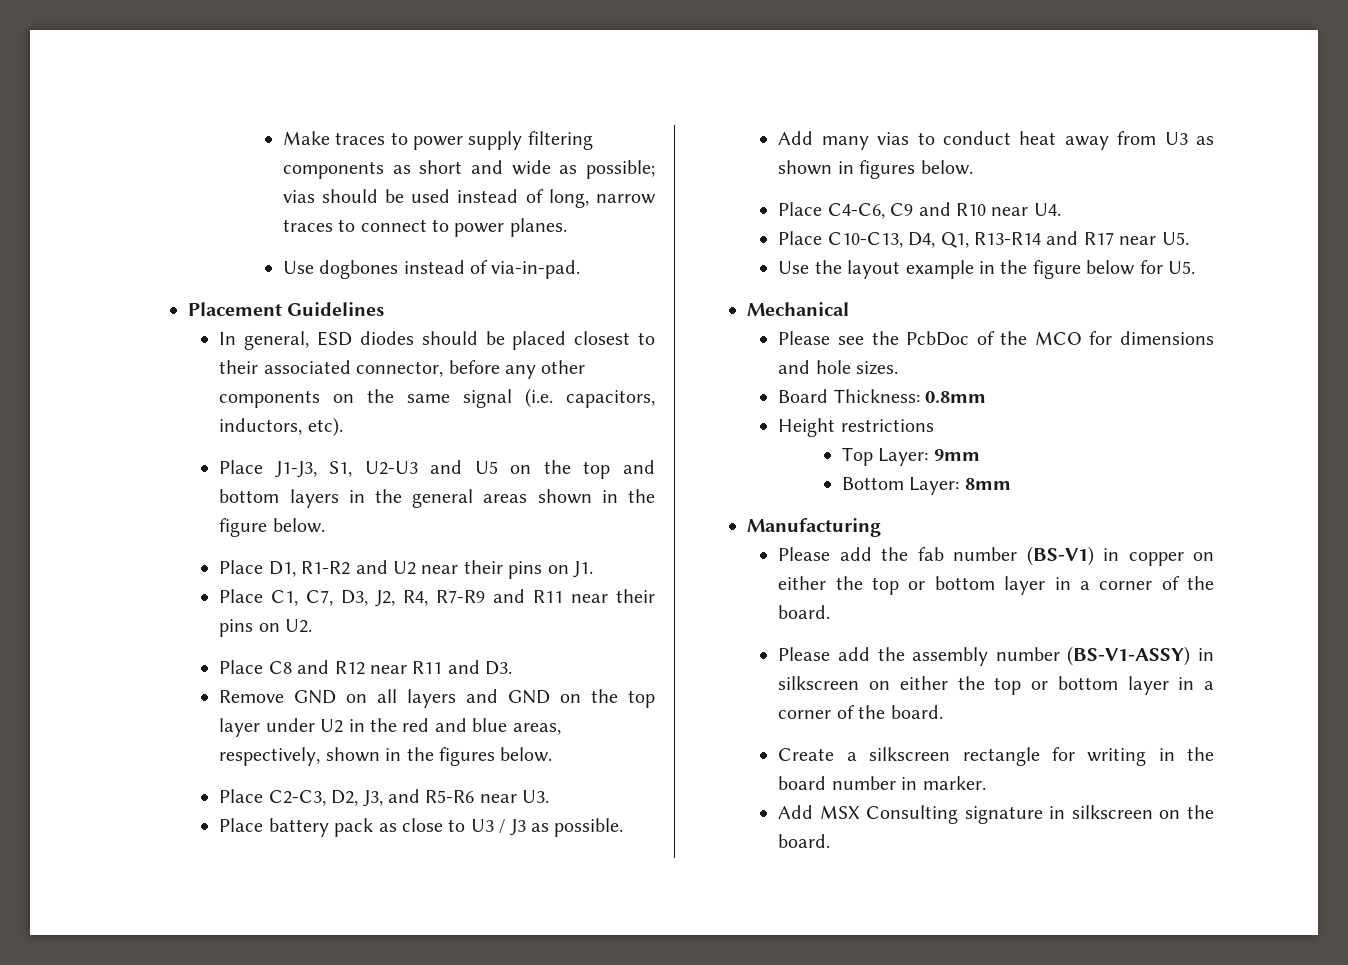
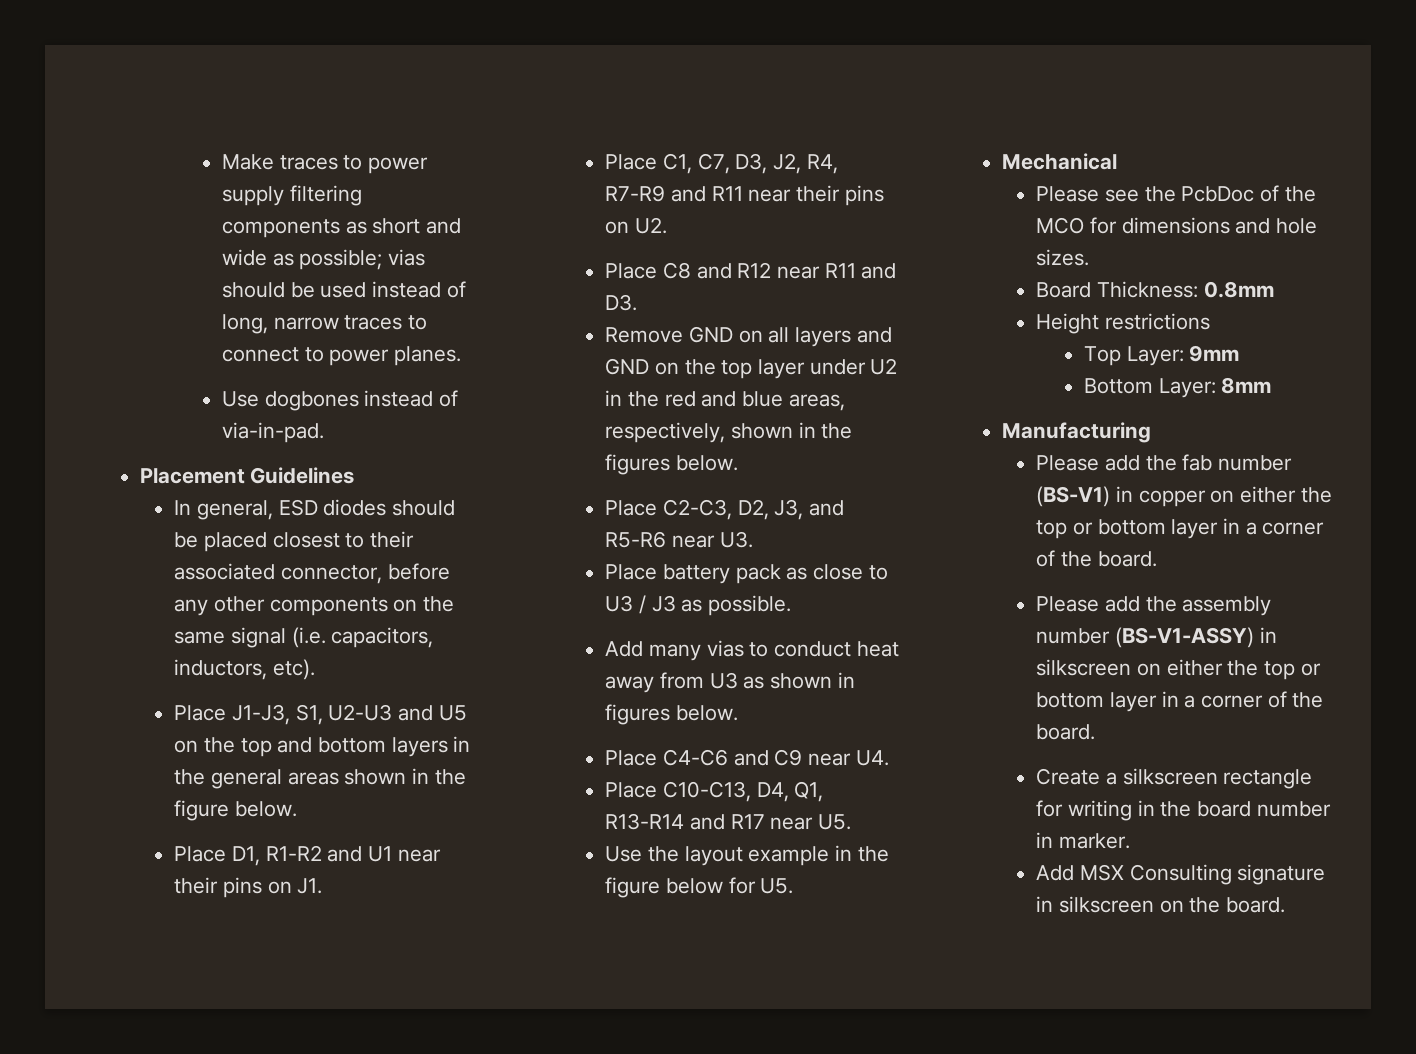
[392,561,416,575] U2 -> [367,846,392,862] U1
[827,202,986,219] C4-C6, C9 and R10 -> [662,749,803,766] C4-C6 and C9

